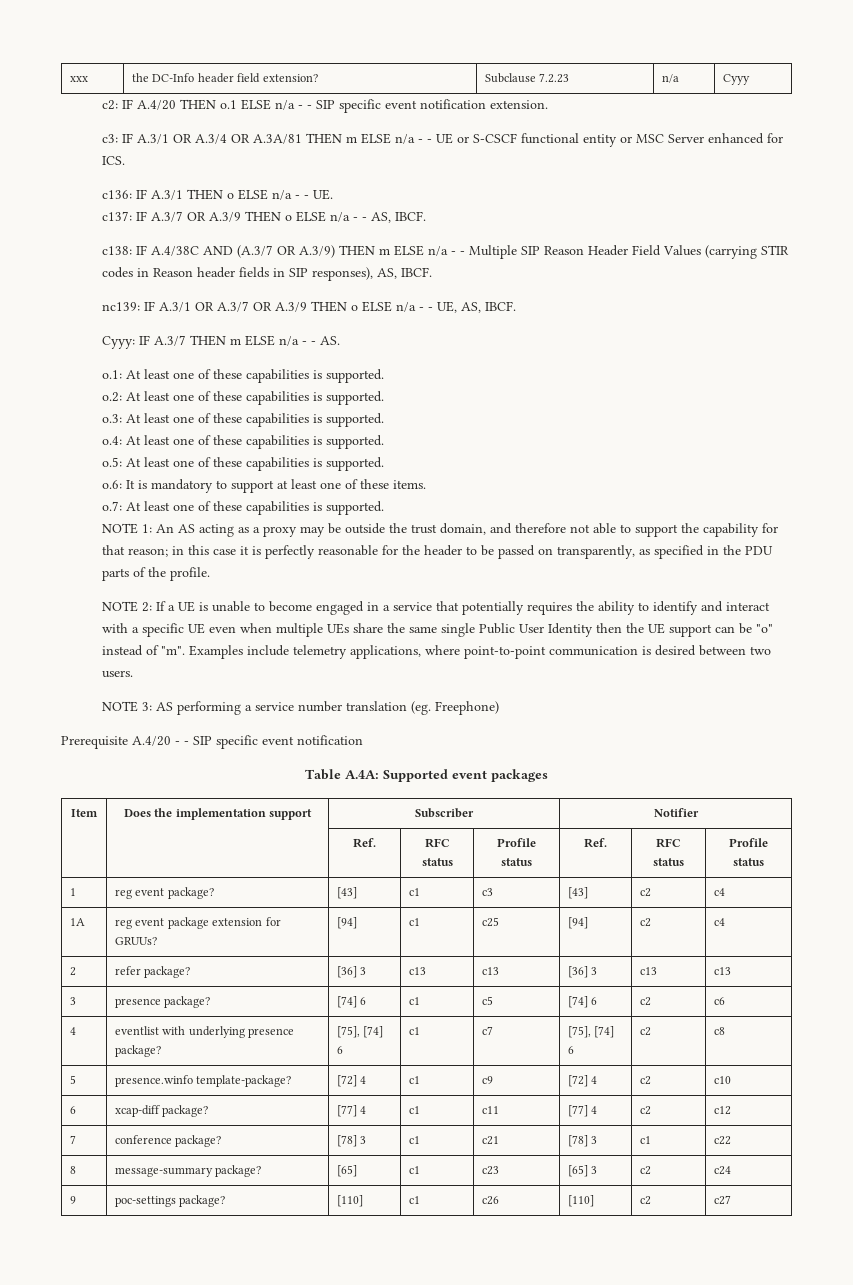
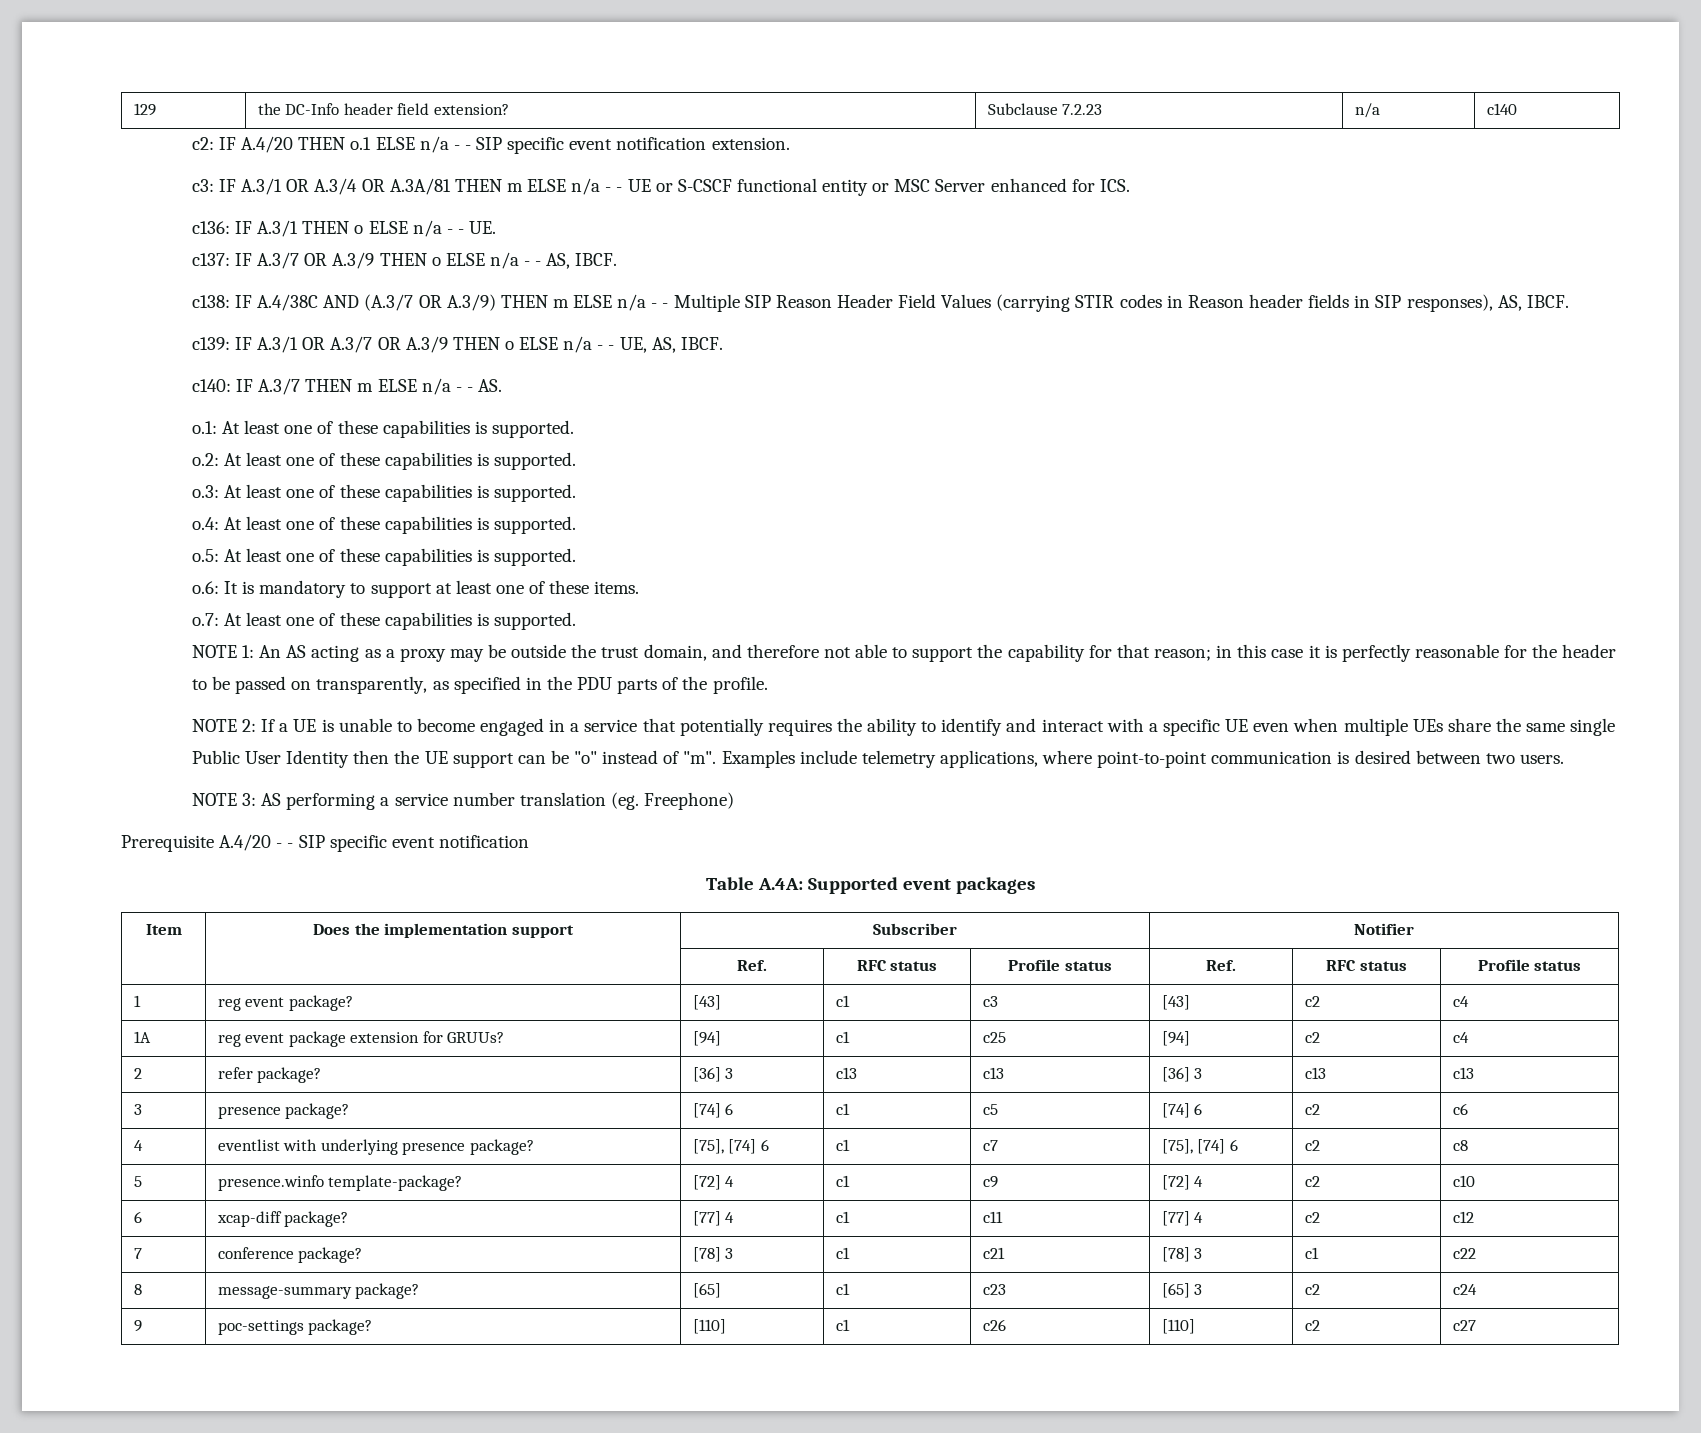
[70,76,89,82] xxx -> [133,103,156,116] 129
[723,74,751,85] Cyyy -> [1486,103,1517,115] c140
[102,302,141,311] nc139: -> [191,337,230,350] c139:
[102,336,136,349] Cyyy: -> [191,379,231,392] c140:

